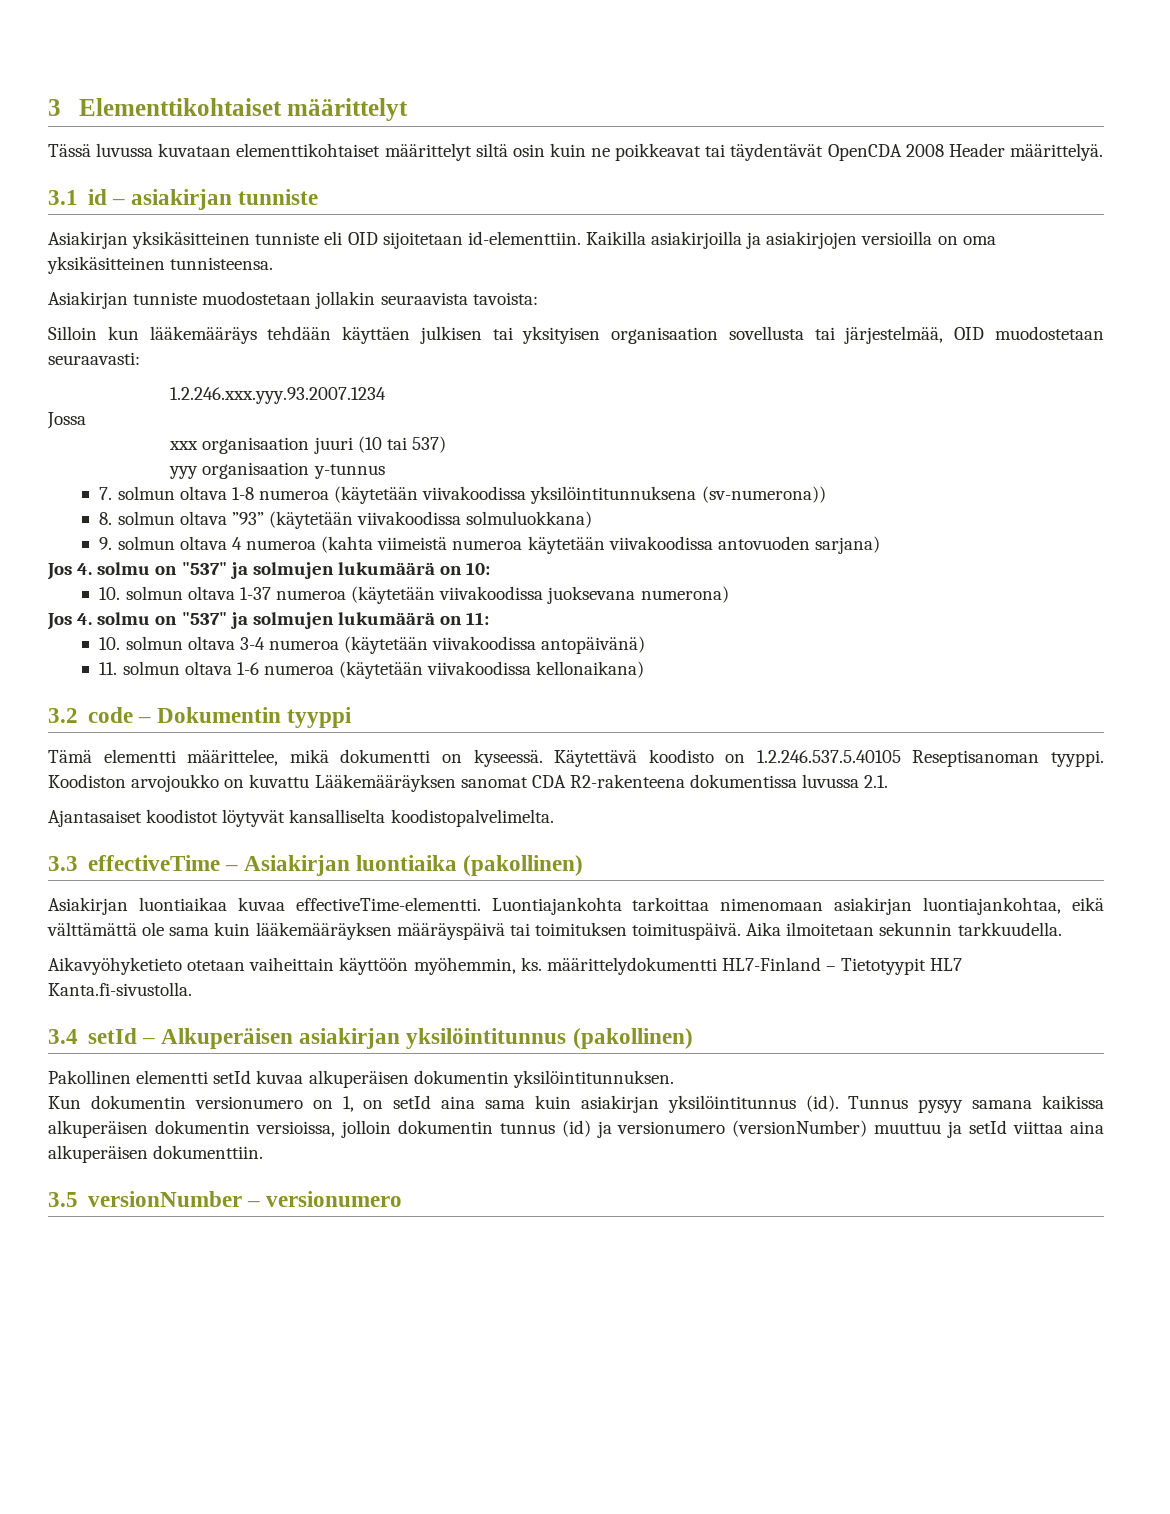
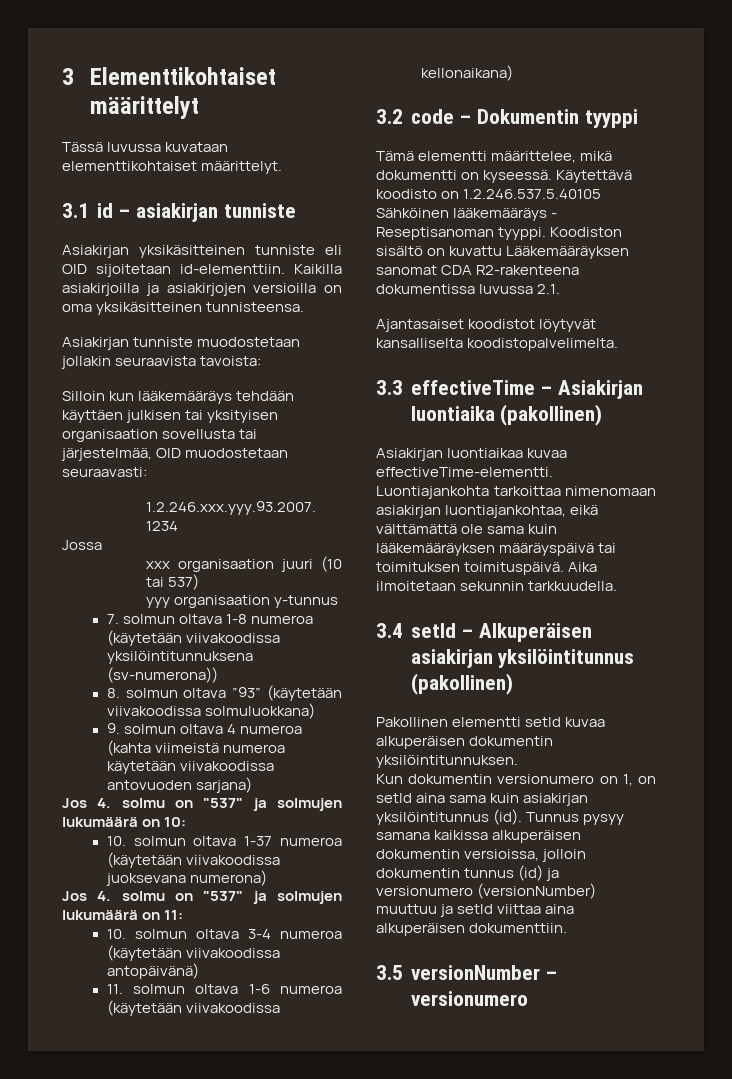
[384,143,1103,161] määrittelyt siltä osin kuin ne poikkeavat tai täydentävät OpenCDA 2008 Header määrittelyä. -> [201,161,283,174] määrittelyt.
(901, 756) none -> [376,208,558,221] Sähköinen lääkemääräys -
[131,774,220,792] arvojoukko -> [376,246,423,256] sisältö
[48,957,963,975] [48,982,192,996] // Aikavyöhyketieto otetaan vaiheittain käyttöön myöhemmin, ks. määrittelydokumentti HL7-Finland – Tietotyypit HL7 Kanta.fi-sivustolla. -> (618, 586) none

